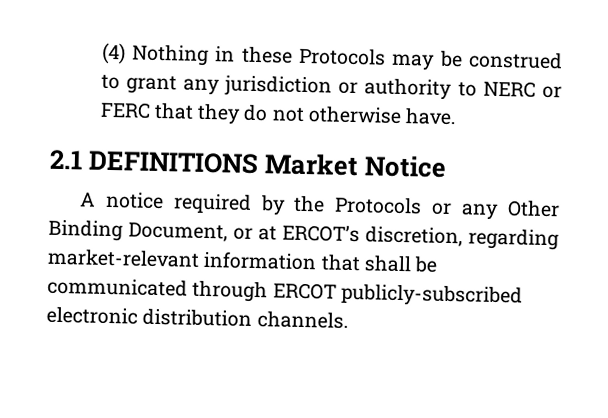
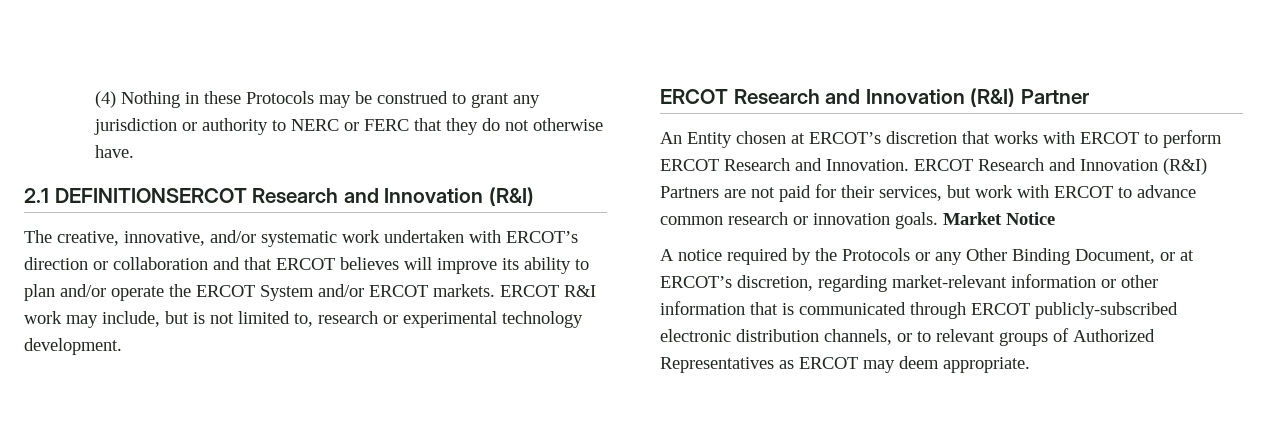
[88,150,260,175] DEFINITIONS -> [54,187,534,206] [24,230,578,247] [24,257,589,274] [24,284,596,301] [24,311,583,328] [24,338,122,355] [660,88,1089,107] [660,130,1222,148] [660,158,1207,175] [660,184,1196,202] [660,212,938,229] DEFINITIONSERCOT Research and Innovation (R&I) // The creative, innovative, and/or systematic work undertaken with ERCOT’s direction or collaboration and that ERCOT believes will improve its ability to plan and/or operate the ERCOT System and/or ERCOT markets. ERCOT R&I work may include, but is not limited to, research or experimental technology development. // ERCOT Research and Innovation (R&I) Partner // An Entity chosen at ERCOT’s discretion that works with ERCOT to perform ERCOT Research and Innovation. ERCOT Research and Innovation (R&I) Partners are not paid for their services, but work with ERCOT to advance common research or innovation goals.
[320,254,439,273] that shall be -> [1101,275,1158,288] [660,301,794,315] or other information that is
[256,311,349,329] channels. -> [824,328,1155,346] [660,356,1030,373] channels, or to relevant groups of Authorized Representatives as ERCOT may deem appropriate.

